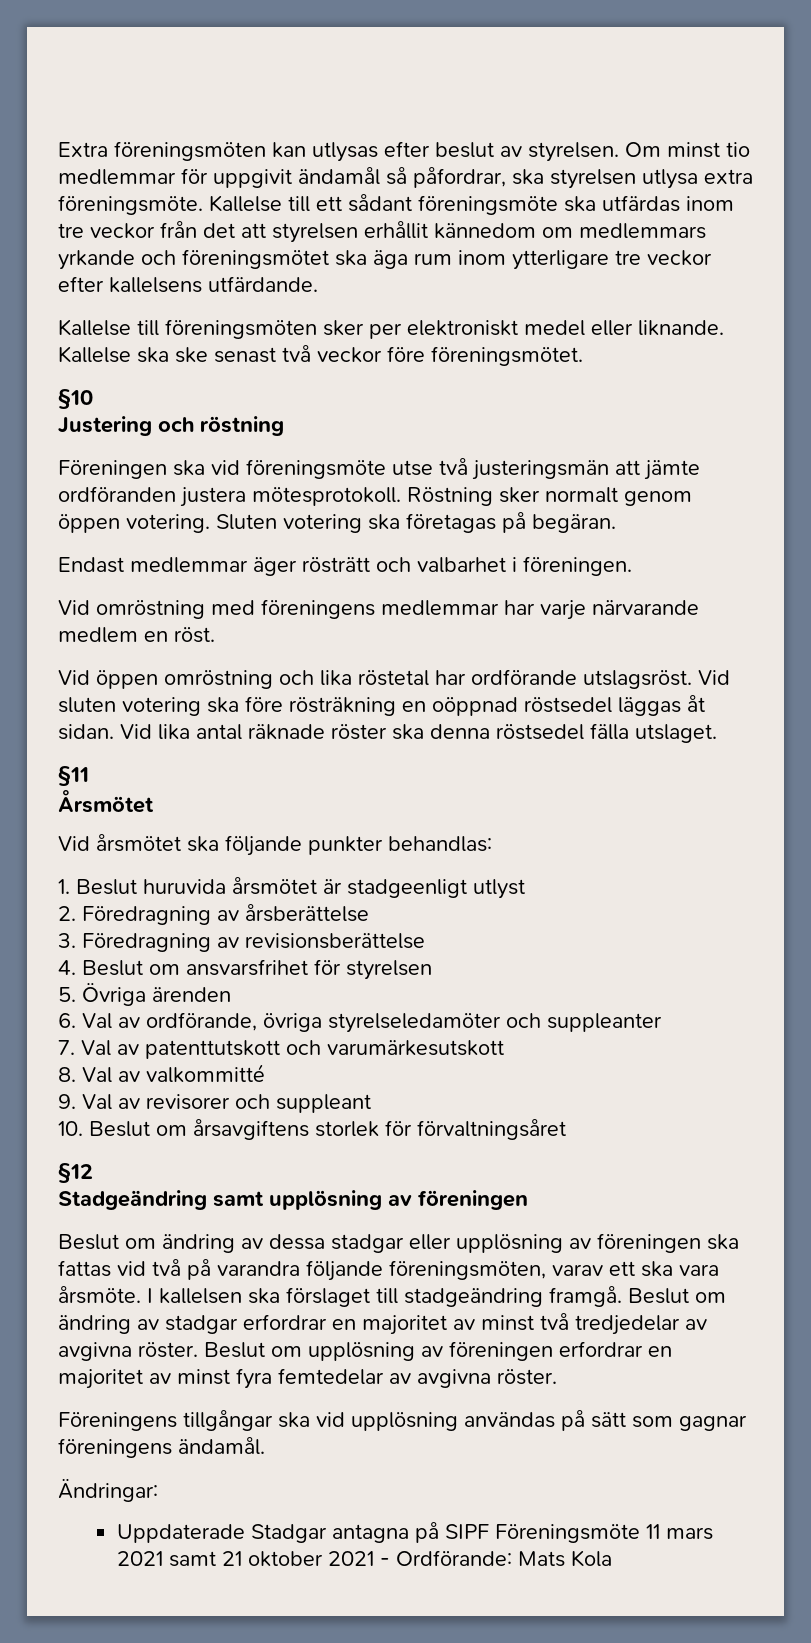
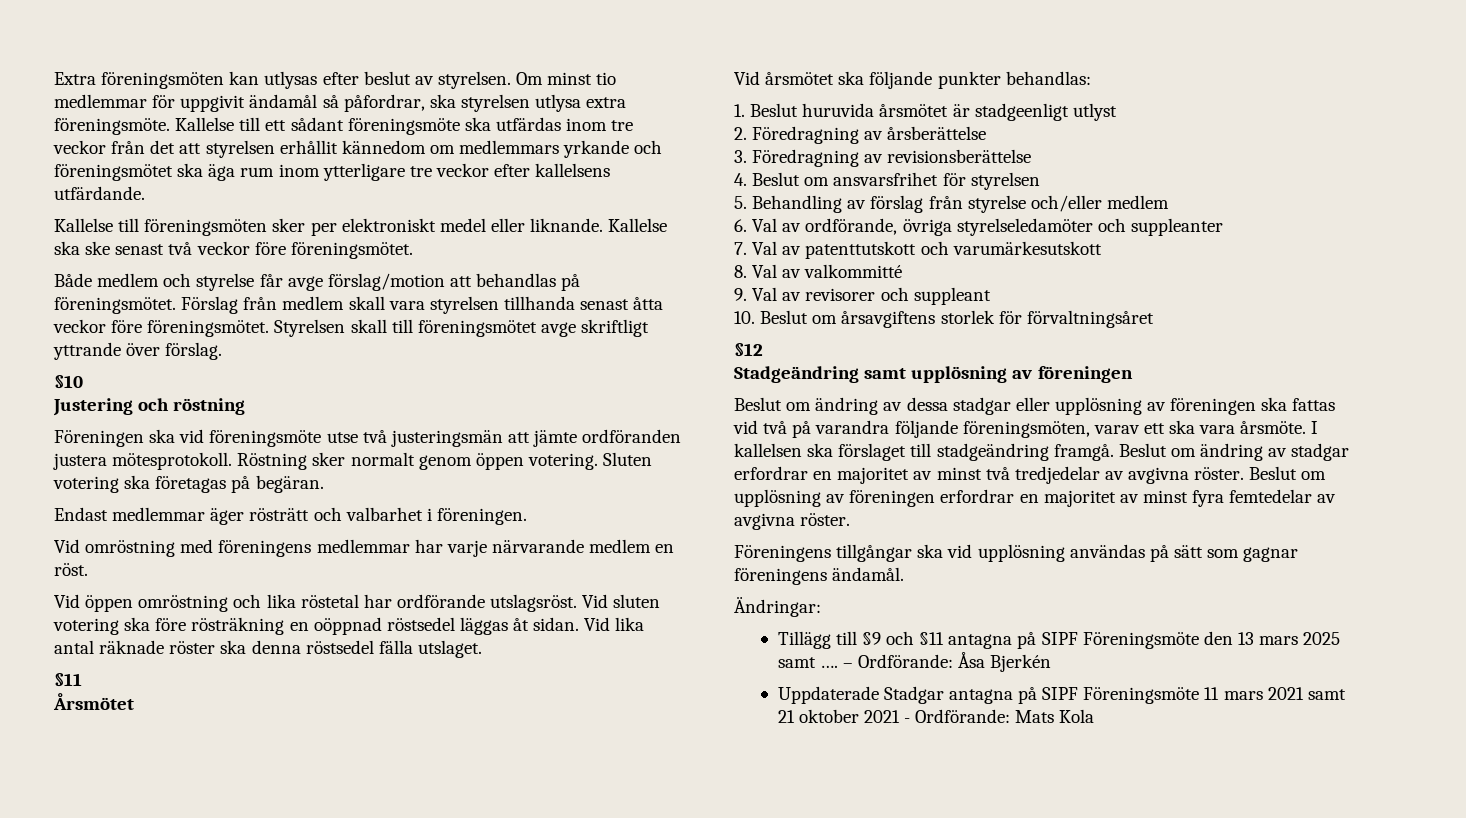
(583, 356) none -> [54,273,581,291] [54,296,664,314] [53,319,650,337] [53,342,223,360] // Både medlem och styrelse får avge förslag/motion att behandlas på föreningsmötet. Förslag från medlem skall vara styrelsen tillhanda senast åtta veckor före föreningsmötet. Styrelsen skall till föreningsmötet avge skriftligt yttrande över förslag.
[82,983,231,1006] Övriga ärenden -> [752,195,1169,213] Behandling av förslag från styrelse och/eller medlem
(158, 1490) none -> [777,631,1341,649] [777,652,1052,672] // Tillägg till §9 och §11 antagna på SIPF Föreningsmöte den 13 mars 2025 samt …. – Ordförande: Åsa Bjerkén

